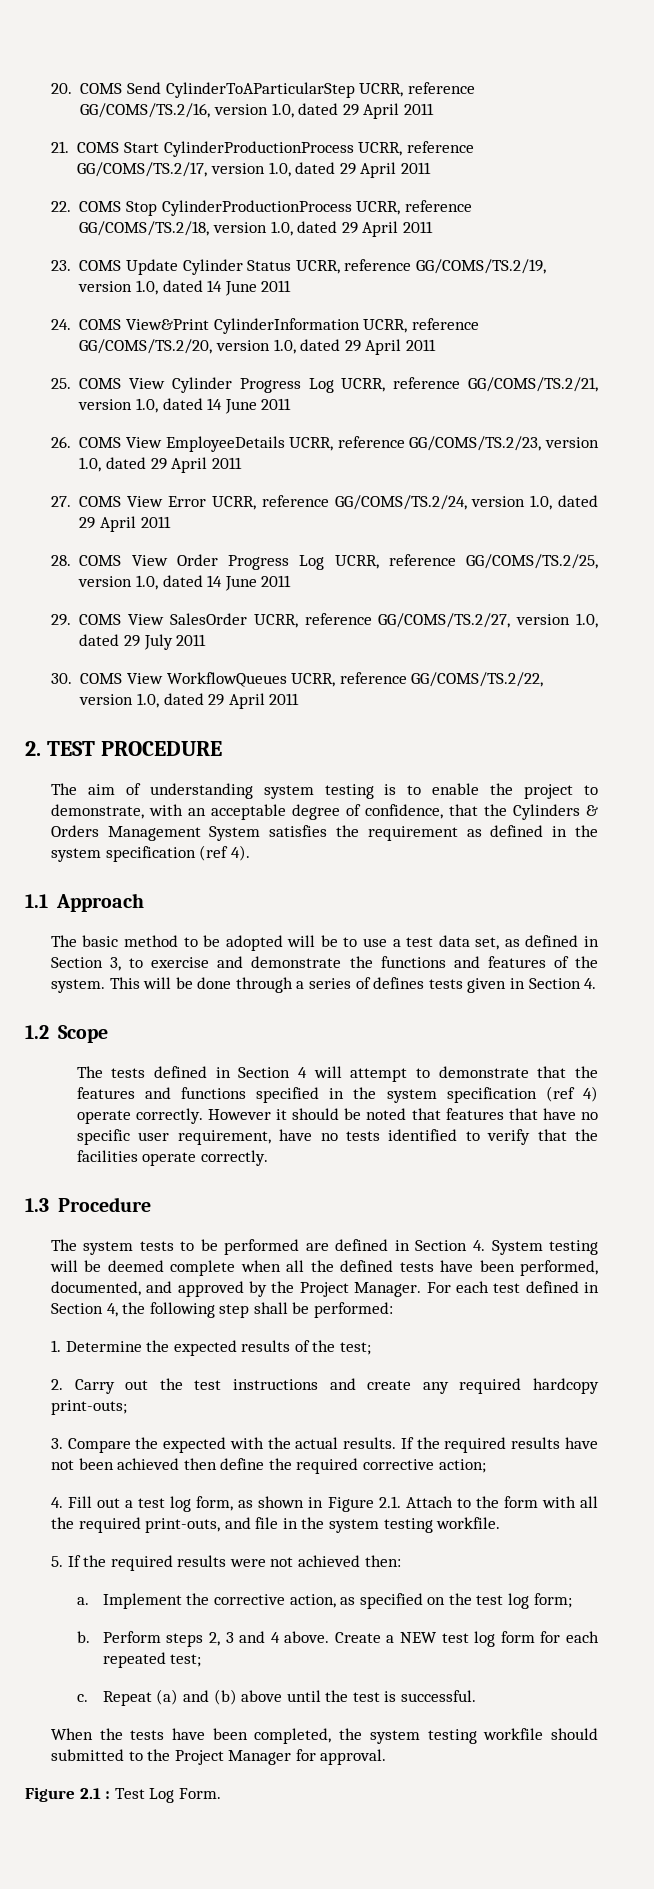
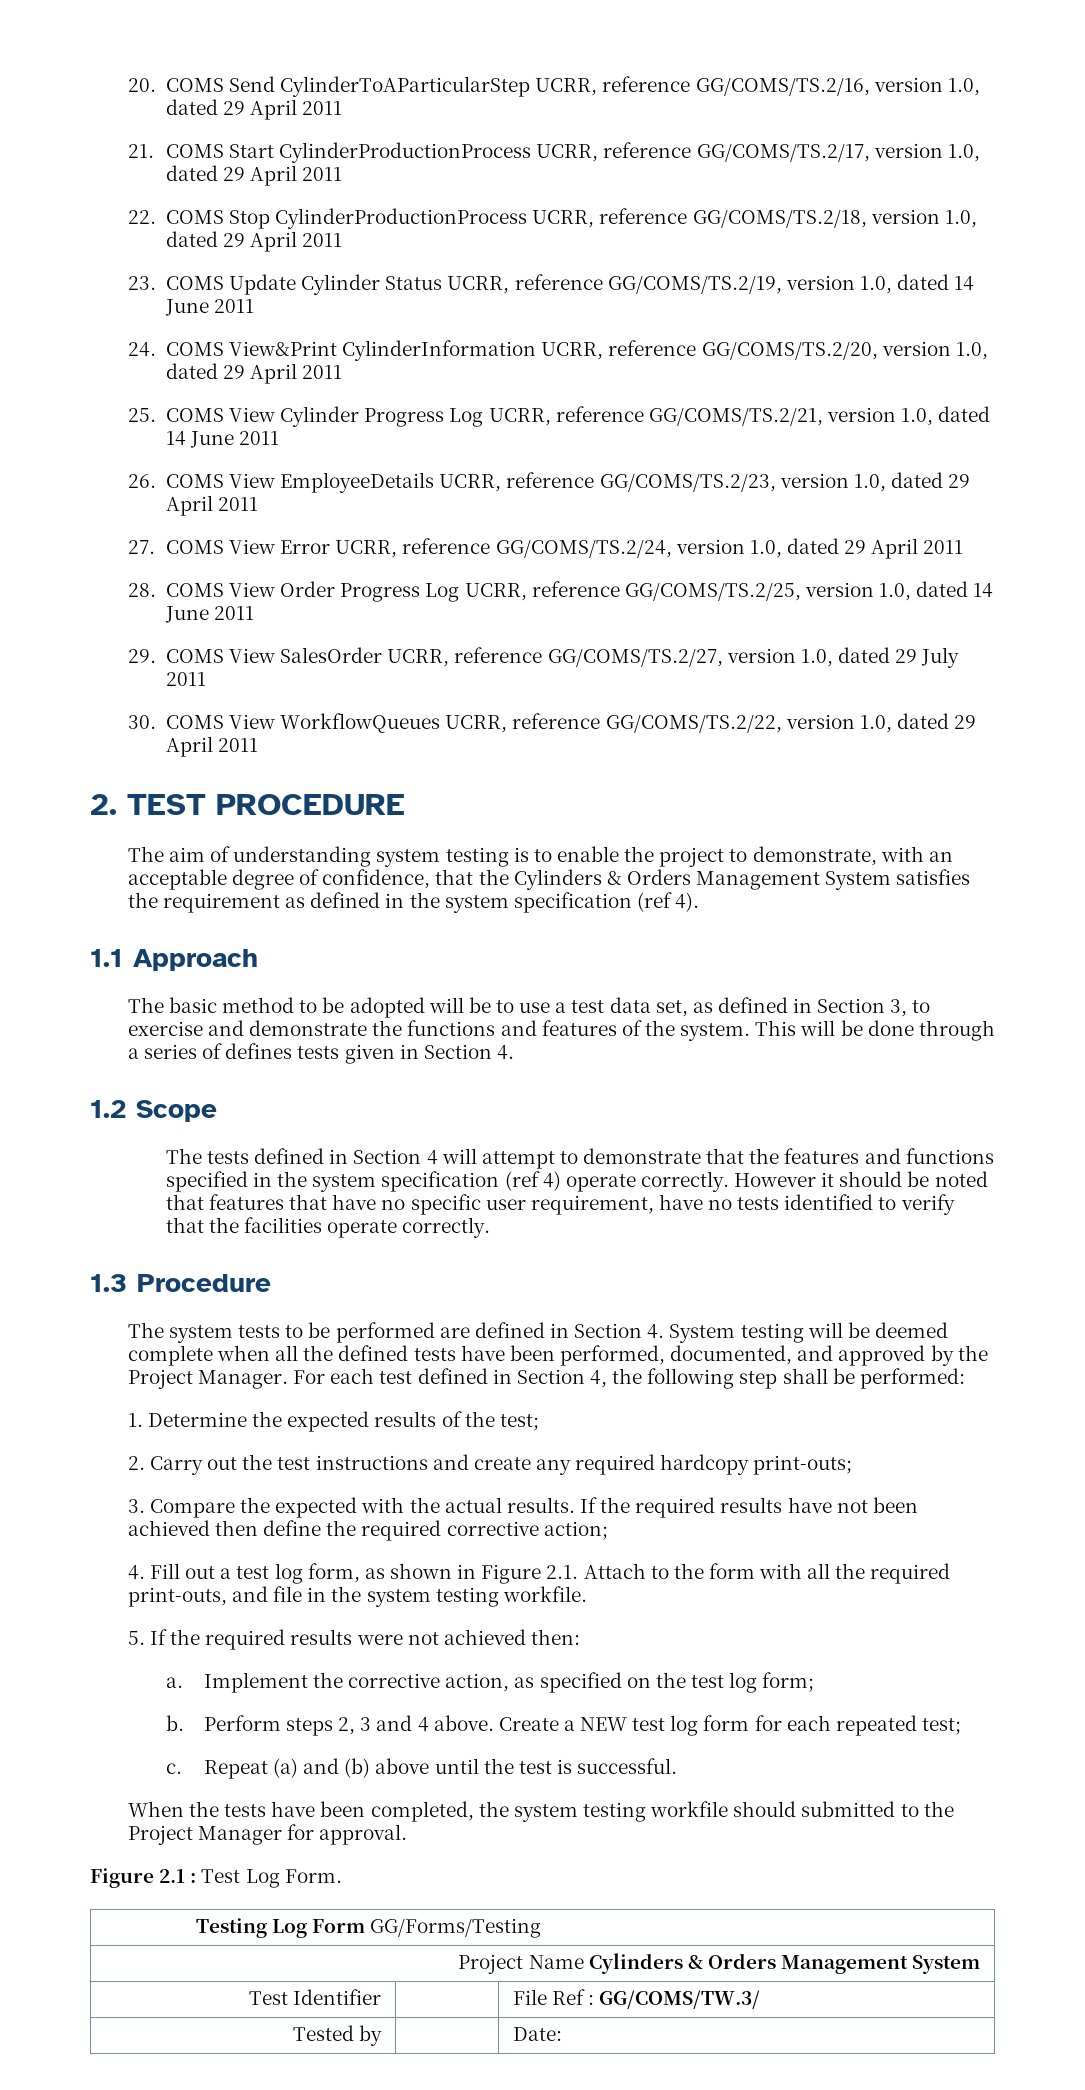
(221, 1793) none -> [195,1918,542,1938] [458,1953,981,1974] [249,1989,382,2005] [512,1989,761,2009] [293,2025,383,2046] [512,2027,562,2041] // Testing Log Form GG/Forms/Testing // Project Name Cylinders & Orders Management System // Test Identifier | | File Ref : GG/COMS/TW.3/ // Tested by | | Date:

